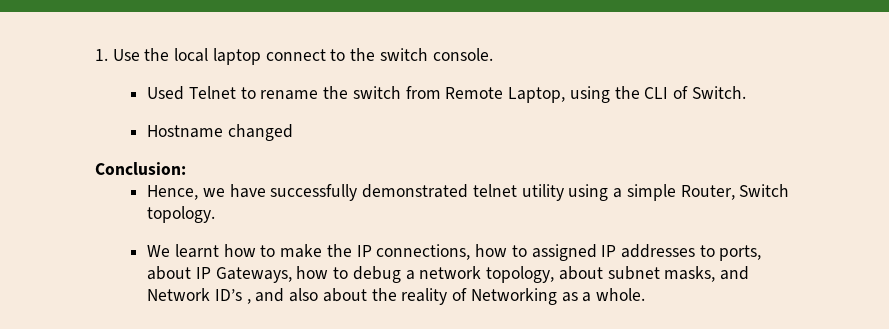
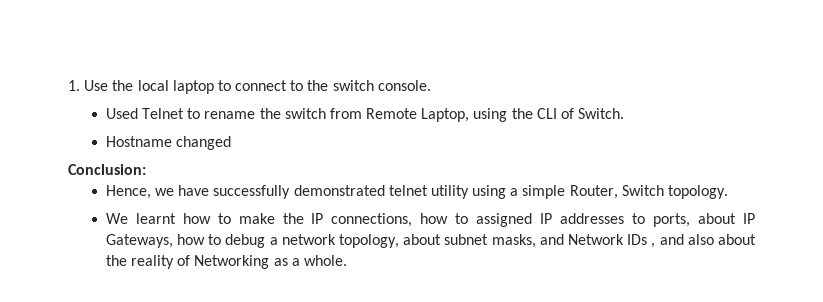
(261, 56) none -> [217,80,231,91] to
[214,289,242,301] ID’s -> [627,234,648,245] IDs

